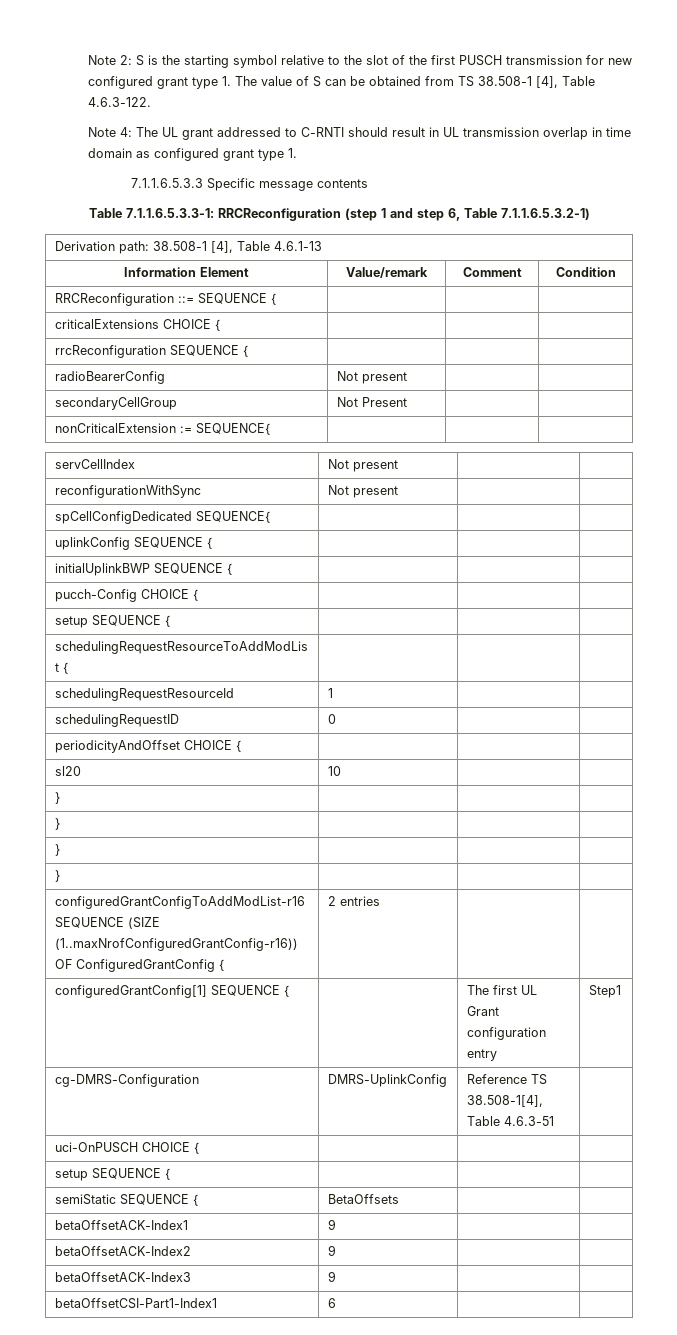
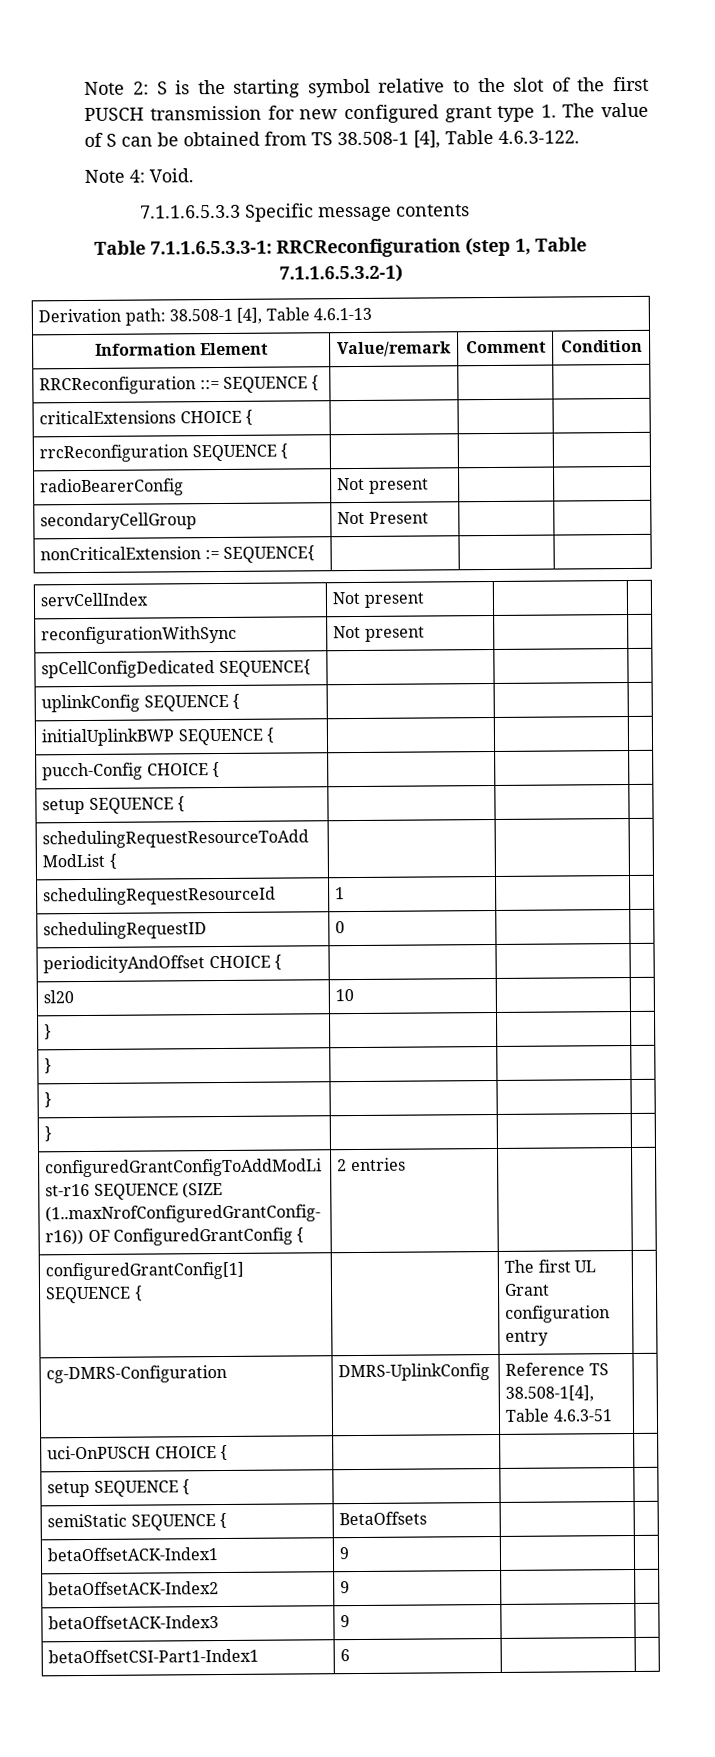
[135,127,631,140] [87,148,297,161] The UL grant addressed to C-RNTI should result in UL transmission overlap in time domain as configured grant type 1. -> [149,168,195,183] Void.
[380,208,460,221] 1 and step 6, -> [515,238,531,255] 1,
[588,985,621,998] Step1 -> (550, 1338) none

